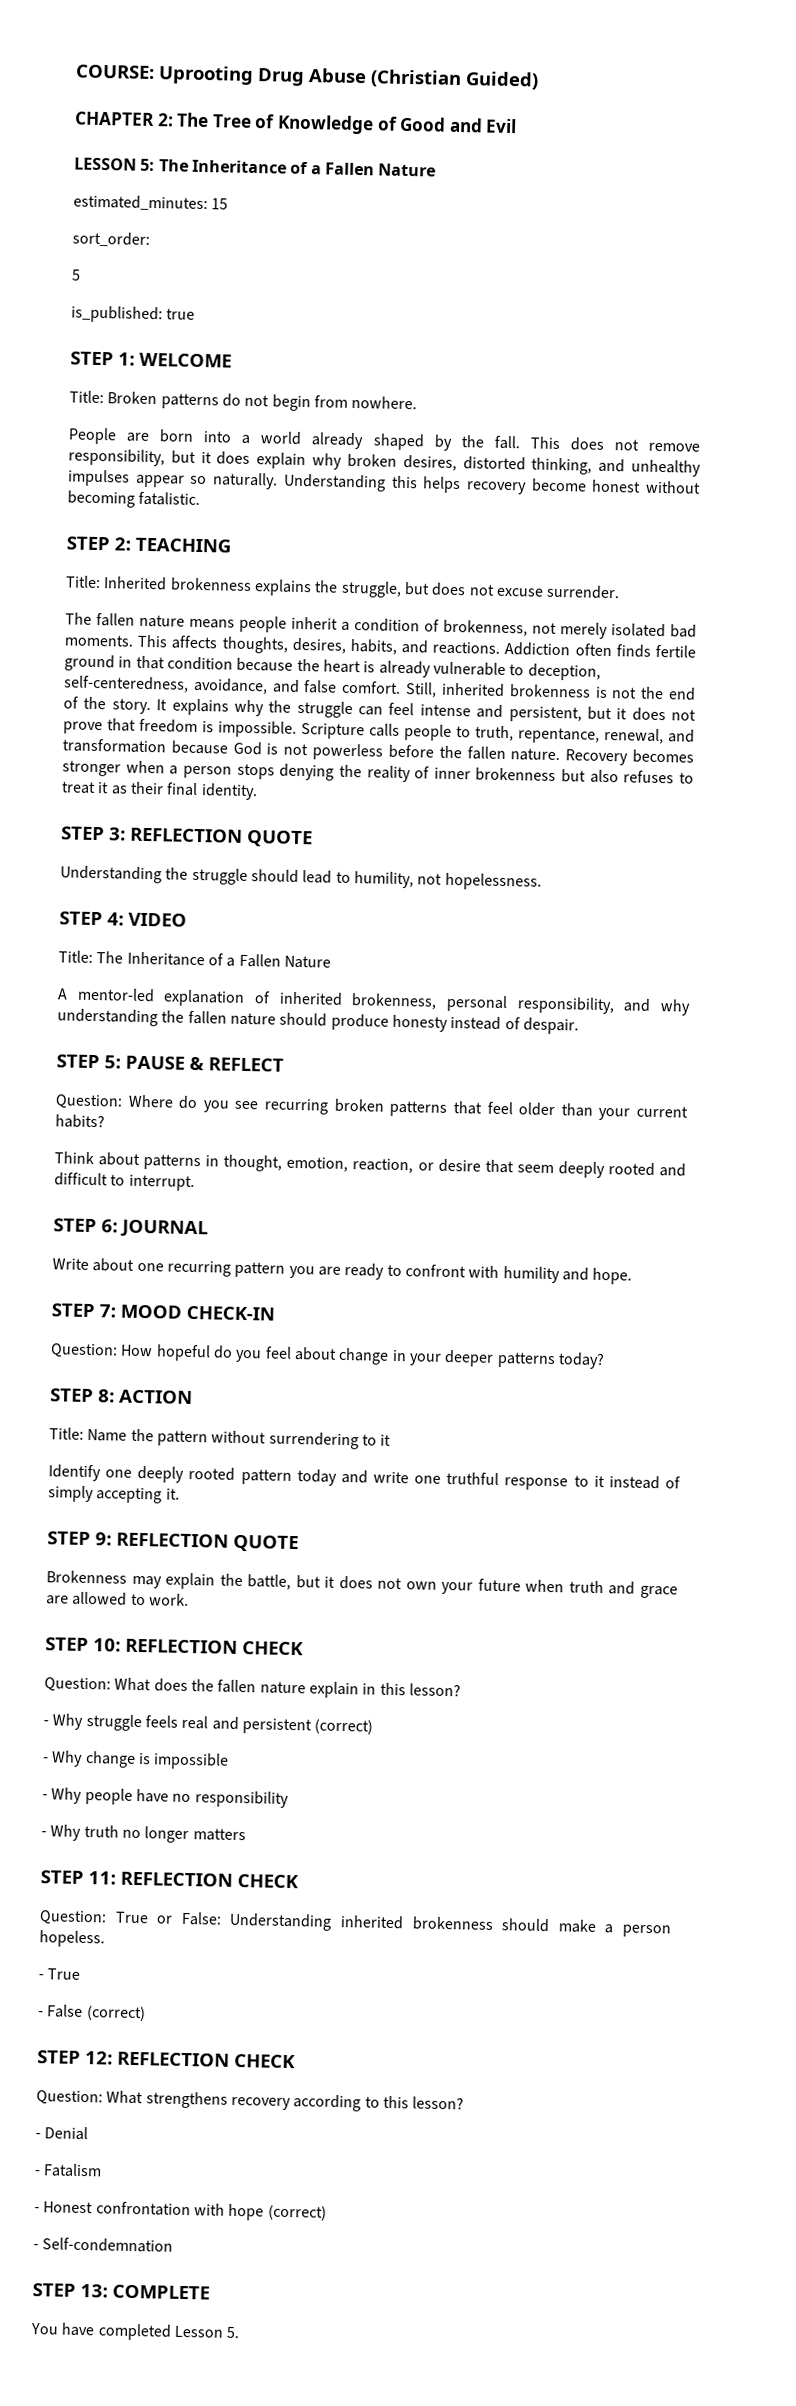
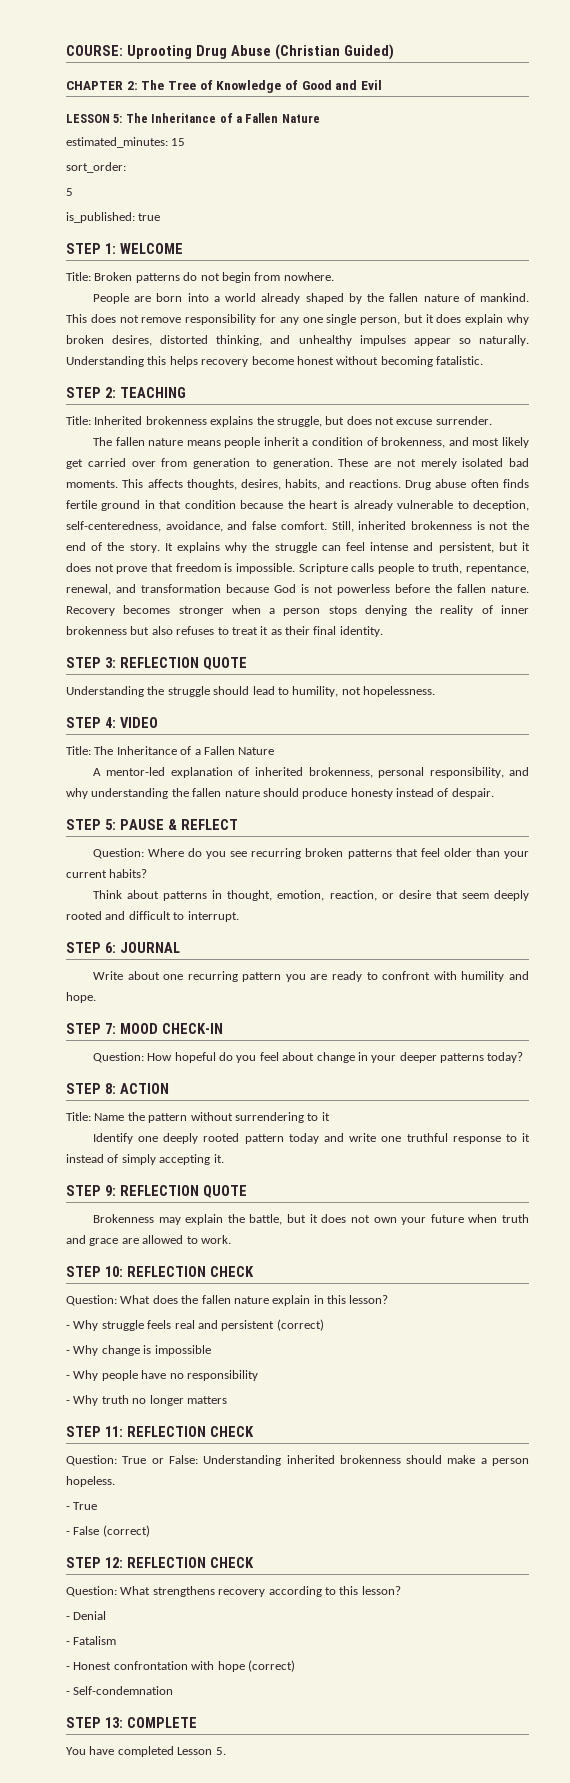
[493,435,700,452] [68,448,165,467] fall. This does not remove responsibility, -> [389,293,529,302] [66,314,401,325] fallen nature of mankind. This does not remove responsibility for any one single person,
(528, 628) none -> [448,437,529,448] [66,458,391,469] and most likely get carried over from generation to generation. These are
[504,641,571,657] Addiction -> [405,479,467,490] Drug abuse

